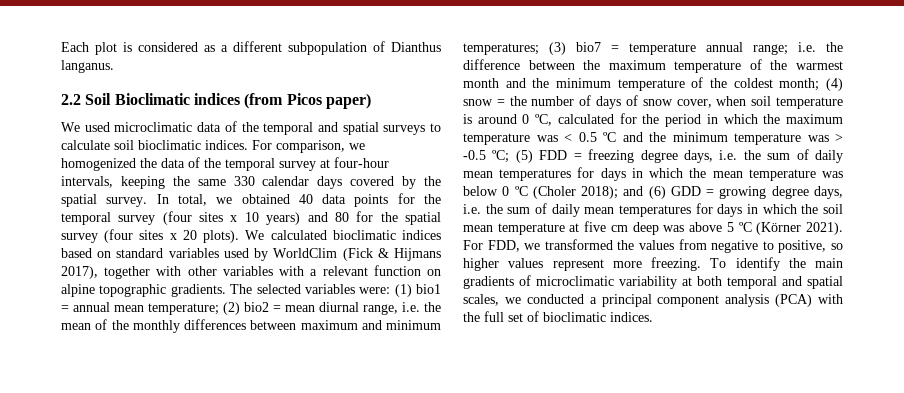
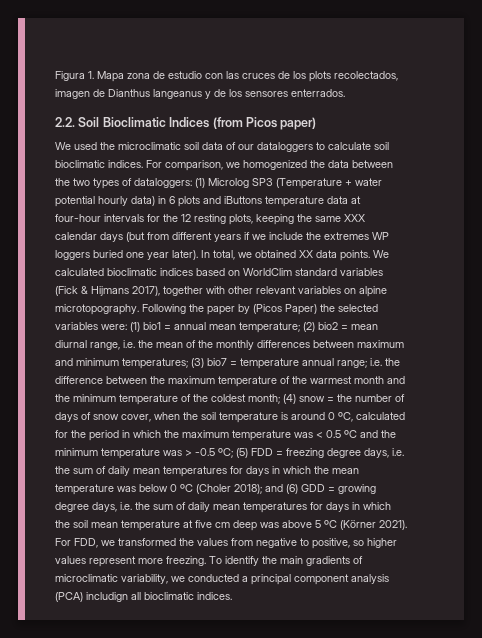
[61,41,441,55] [61,60,114,73] [61,94,81,105] Each plot is considered as a different subpopulation of Dianthus langanus. // 2.2 -> [55,71,398,82] [55,89,345,99] [55,117,75,127] Figura 1. Mapa zona de estudio con las cruces de los plots recolectados, imagen de Dianthus langeanus y de los sensores enterrados. // 2.2.
[193,93,240,105] indices -> [169,117,210,128] Indices
[114,121,426,135] microclimatic data of the temporal and spatial surveys -> [100,142,313,152] the microclimatic soil data of our dataloggers
[188,157,389,171] [61,176,113,188] of the temporal survey at four-hour intervals, -> [352,160,393,168] [55,178,382,189] [55,196,361,207] [55,214,253,225] between the two types of dataloggers: (1) Microlog SP3 (Temperature + water potential hourly data) in 6 plots and iButtons temperature data at four-hour intervals for the 12 resting plots,
[233,176,255,186] 330 -> [344,214,365,222] XXX
[350,176,442,189] [61,193,442,207] [61,211,442,225] [61,229,240,243] covered by the spatial survey. In total, we obtained 40 data points for the temporal survey (four sites x 10 years) and 80 for the spatial survey (four sites x 20 plots). -> [126,232,389,242] [55,250,370,261] (but from different years if we include the extremes WP loggers buried one year later). In total, we obtained XX data points.
(112, 254) none -> [243,268,292,276] WorldClim
[223,248,338,261] used by WorldClim -> (383, 272) none
[222,265,442,276] [61,284,253,297] variables with a relevant function on alpine topographic gradients. The -> [256,286,387,297] [55,304,335,315] relevant variables on alpine microtopography. Following the paper by (Picos Paper) the
(747, 101) none -> [183,412,198,420] the
[619,276,843,289] [463,294,499,306] variability at both temporal and spatial scales, -> [121,574,168,584] variability,
[818,294,843,304] [463,311,539,322] with the full set of -> [86,592,141,602] includign all

